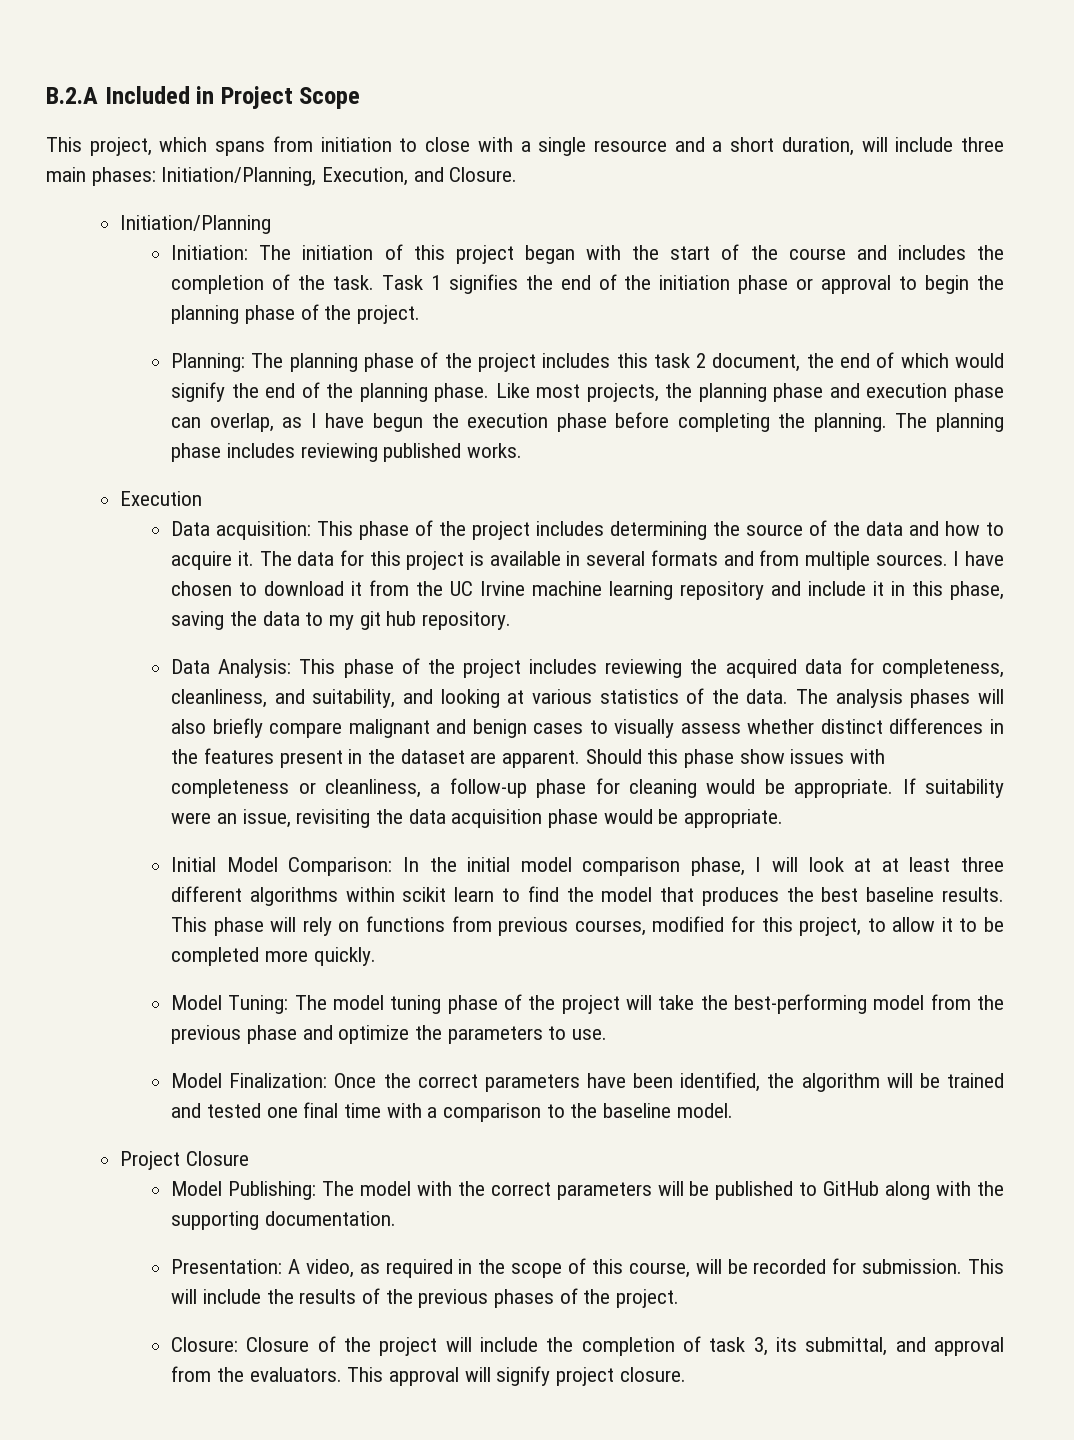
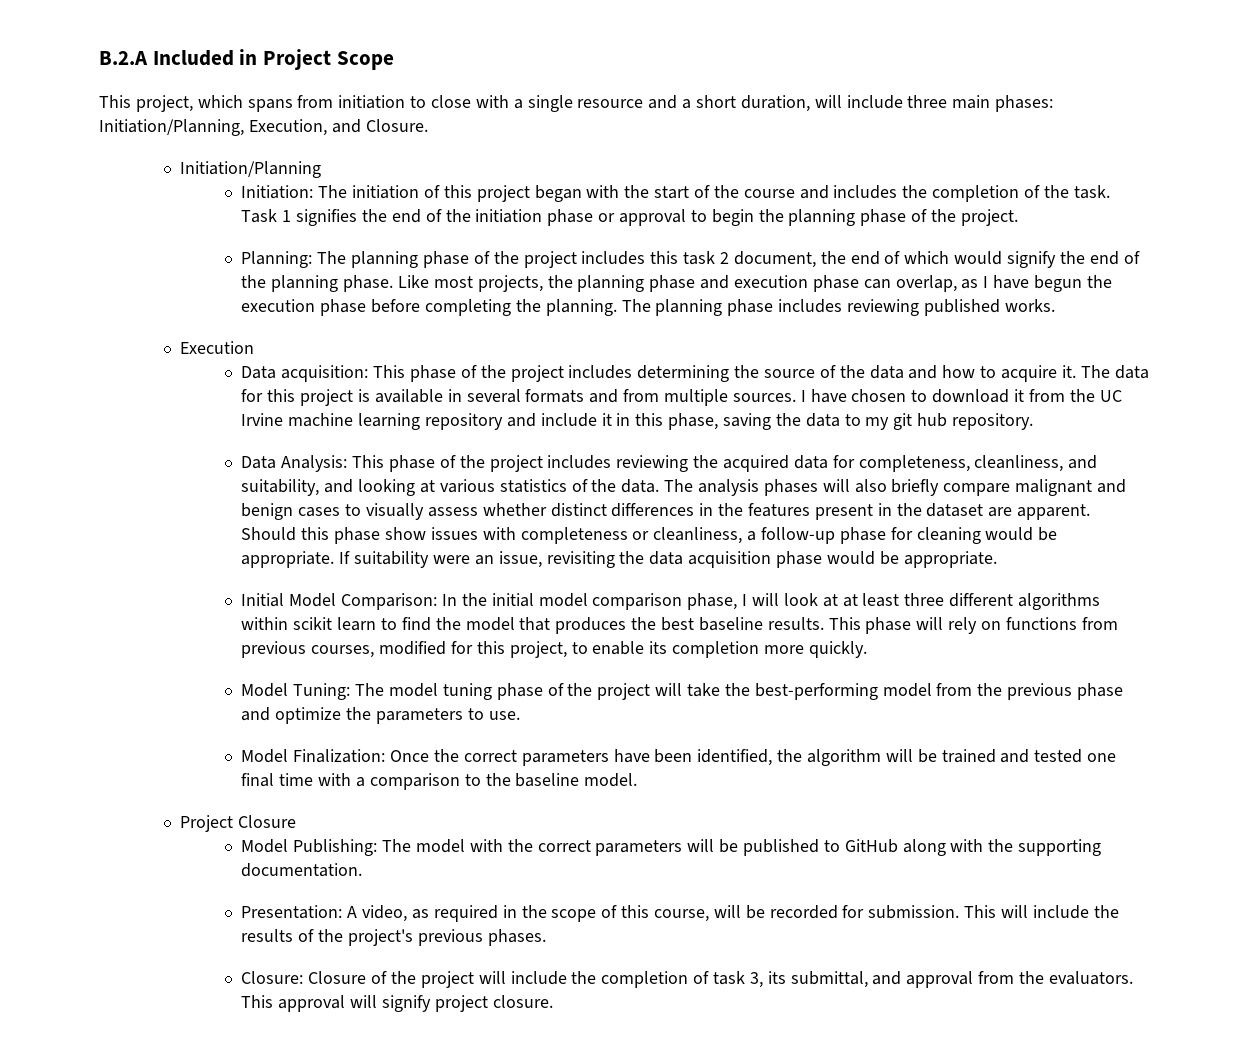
[892,917,1004,932] [171,947,260,966] allow it to be completed -> [592,641,760,658] enable its completion
[418,1288,679,1308] previous phases of the project. -> [347,929,546,946] project's previous phases.

